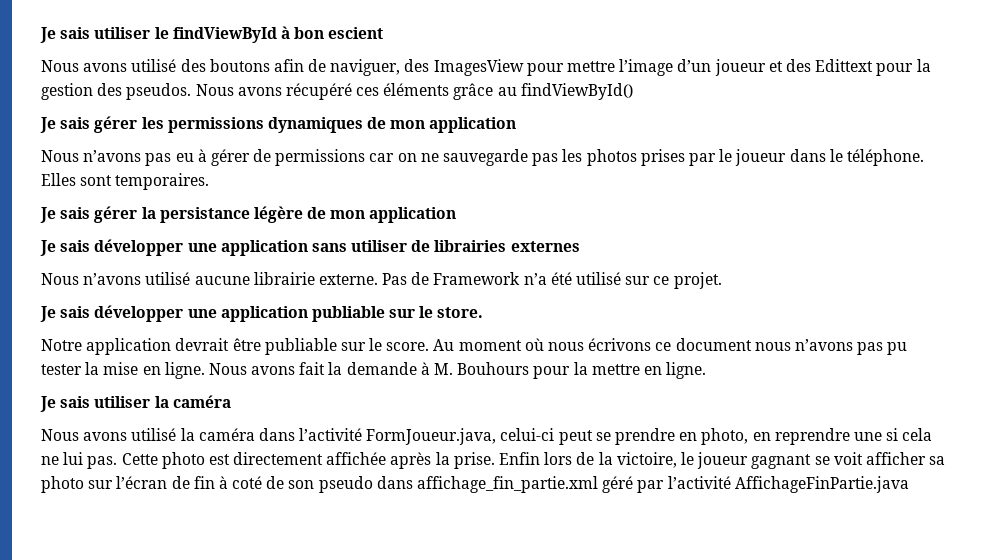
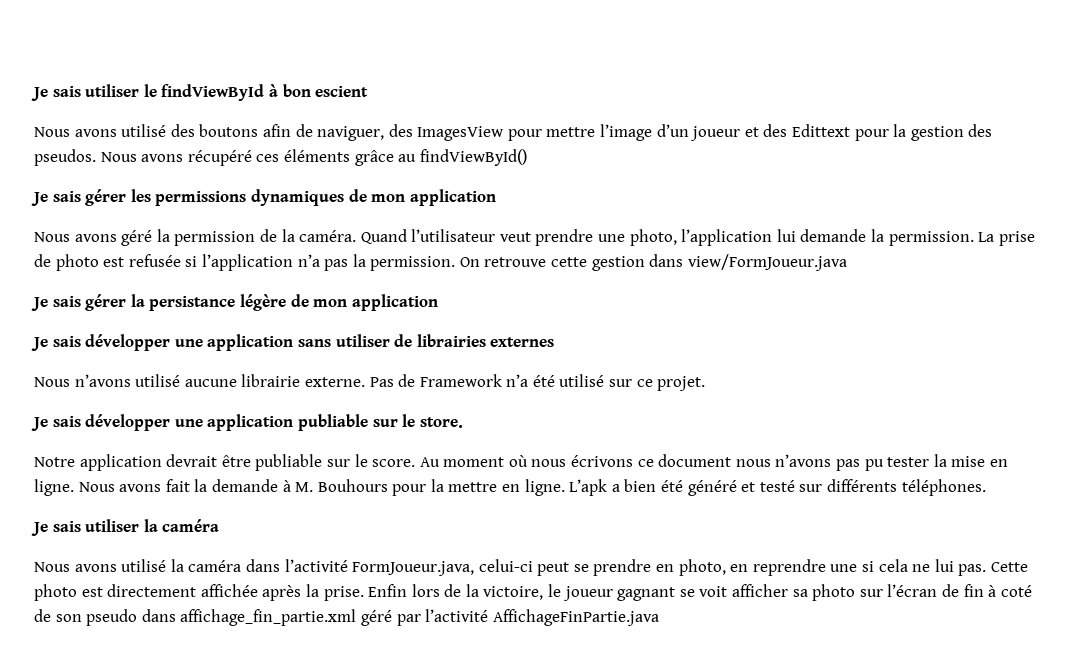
[83,149,924,166] [41,173,210,190] n’avons pas eu à gérer de permissions car on ne sauvegarde pas les photos prises par le joueur dans le téléphone. Elles sont temporaires. -> [74,229,1035,246] [34,254,847,271] avons géré la permission de la caméra. Quand l’utilisateur veut prendre une photo, l’application lui demande la permission. La prise de photo est refusée si l’application n’a pas la permission. On retrouve cette gestion dans view/FormJoueur.java
(707, 370) none -> [569,479,986,496] L’apk a bien été généré et testé sur différents téléphones.

